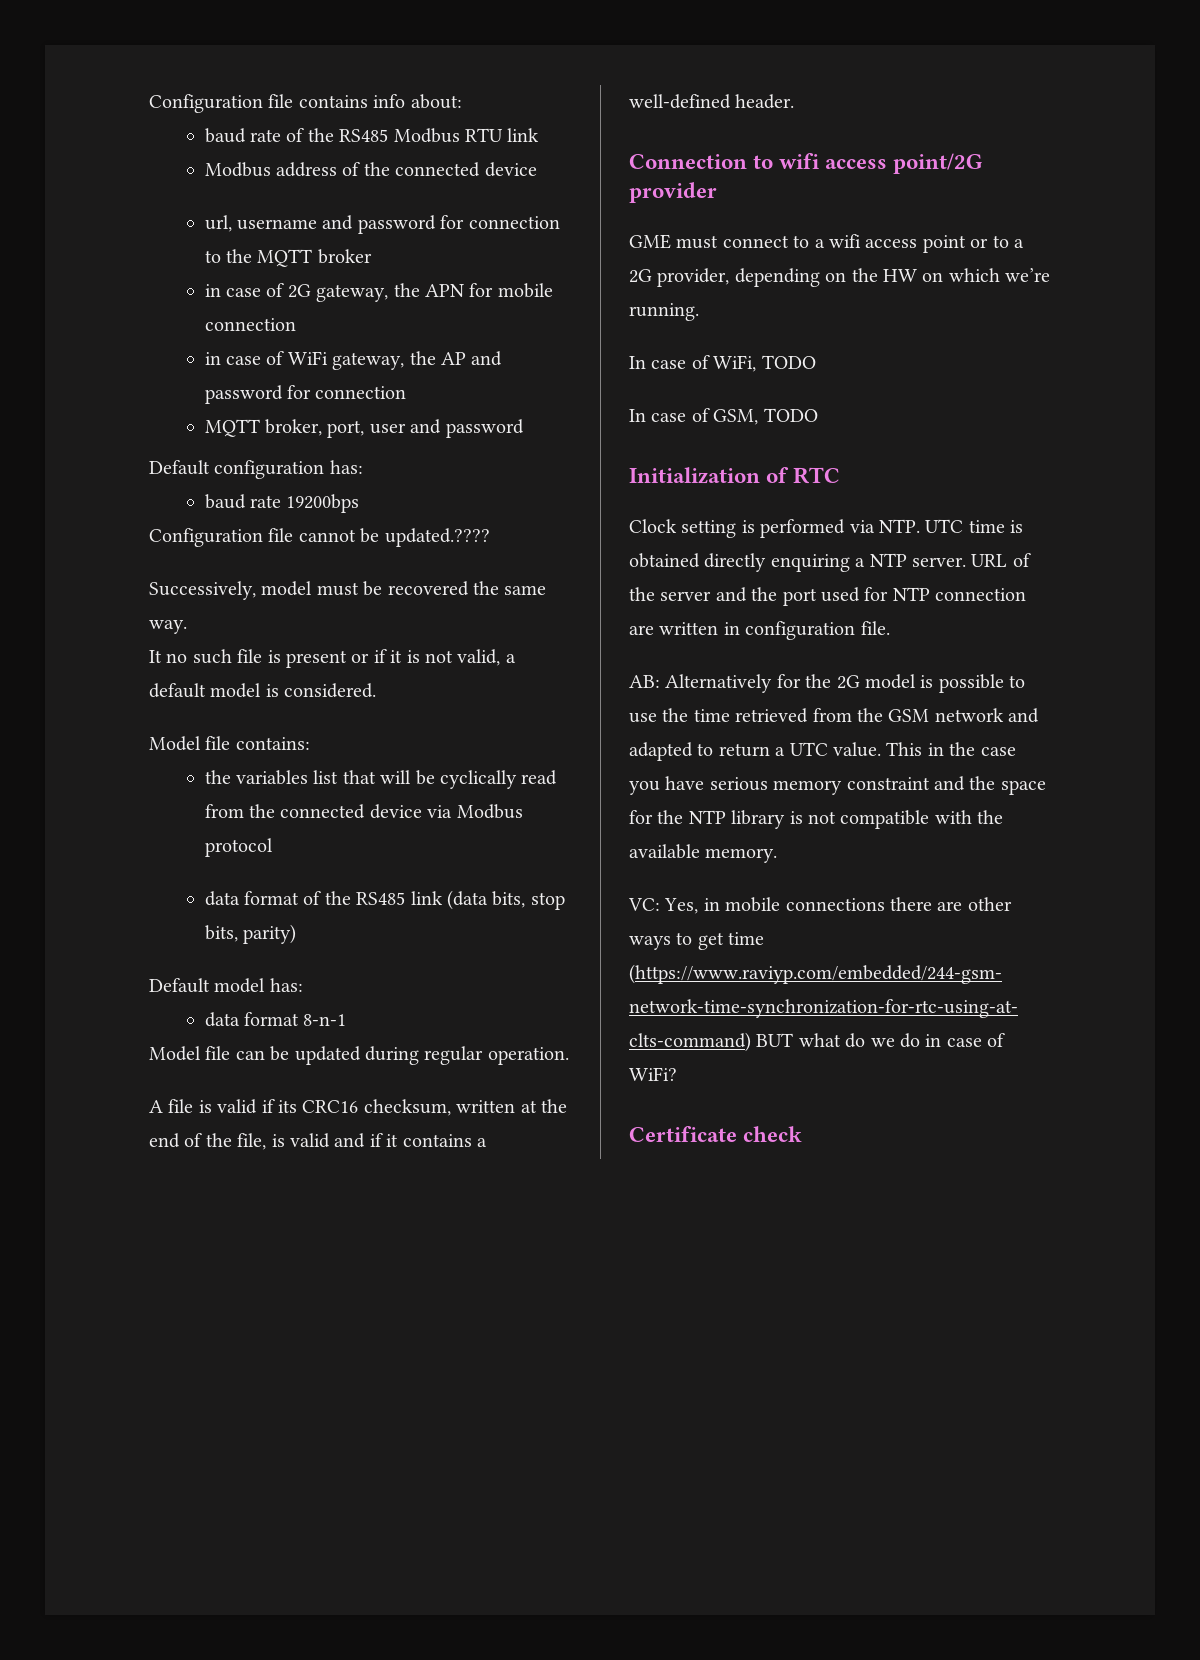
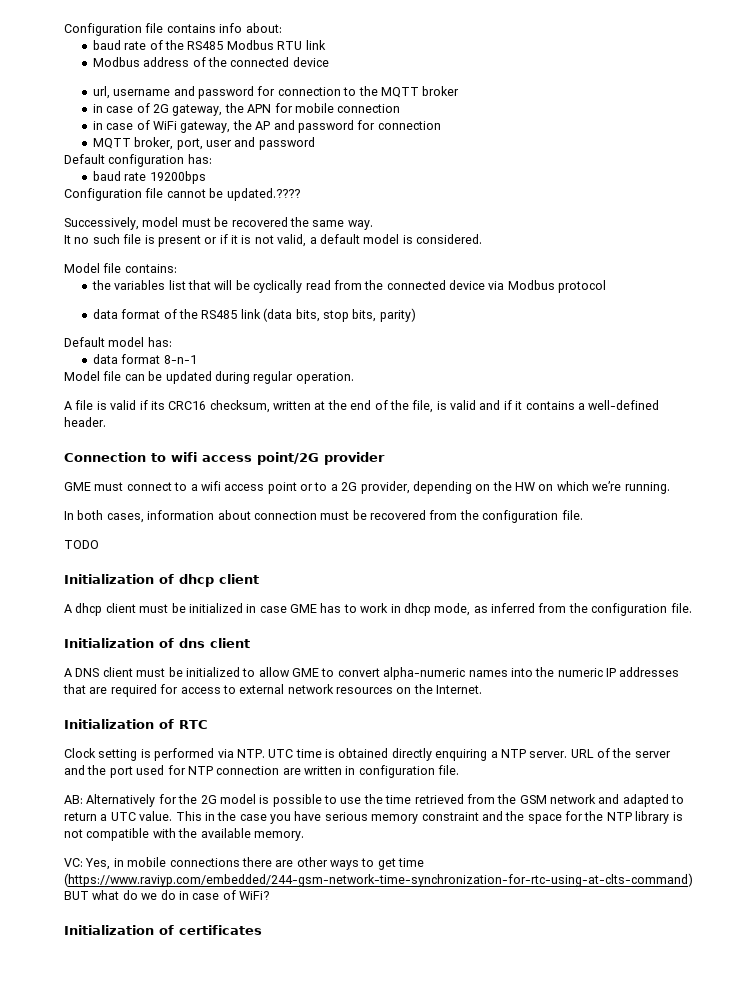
[651,355,816,372] [629,408,818,425] case of WiFi, TODO // In case of GSM, TODO -> [77,510,583,523] [64,540,99,549] [64,574,259,587] [64,603,692,616] [64,638,250,648] [64,667,680,680] [63,684,483,697] both cases, information about connection must be recovered from the configuration file. // TODO // Initialization of dhcp client // A dhcp client must be initialized in case GME has to work in dhcp mode, as inferred from the configuration file. // Initialization of dns client // A DNS client must be initialized to allow GME to convert alpha-numeric names into the numeric IP addresses that are required for access to external network resources on the Internet.
[629,1126,803,1142] Certificate check -> [64,925,262,935] Initialization of certificates

